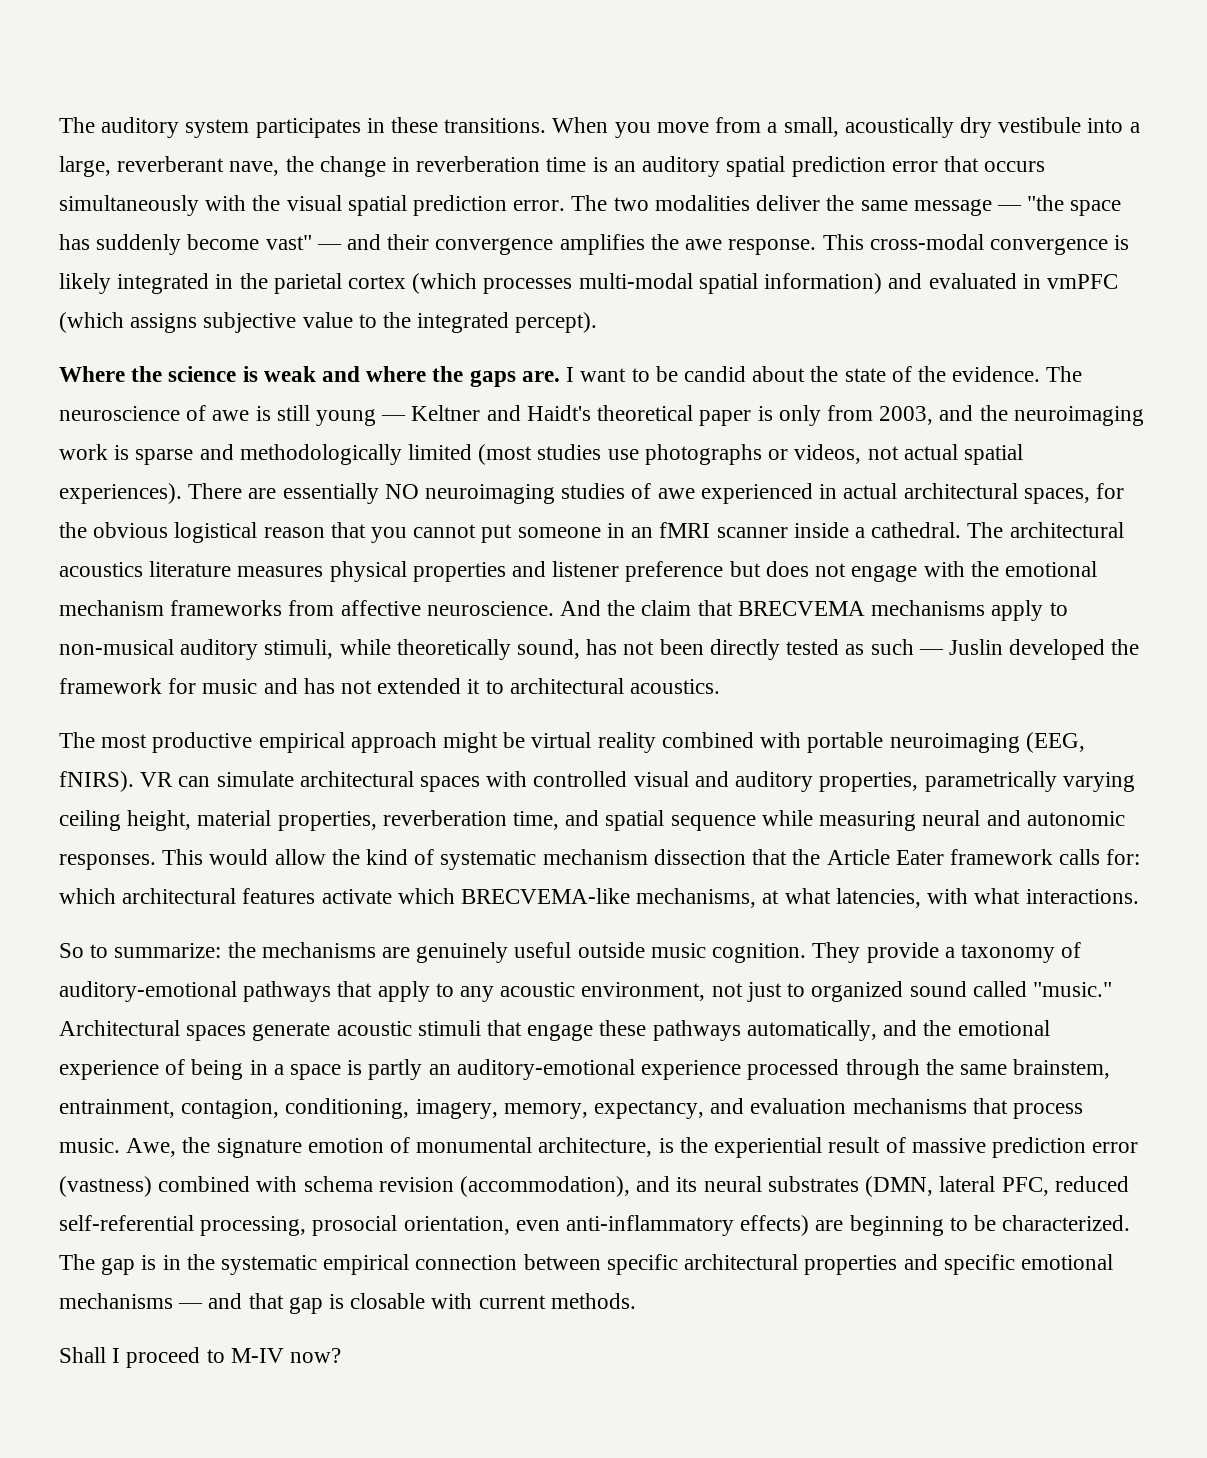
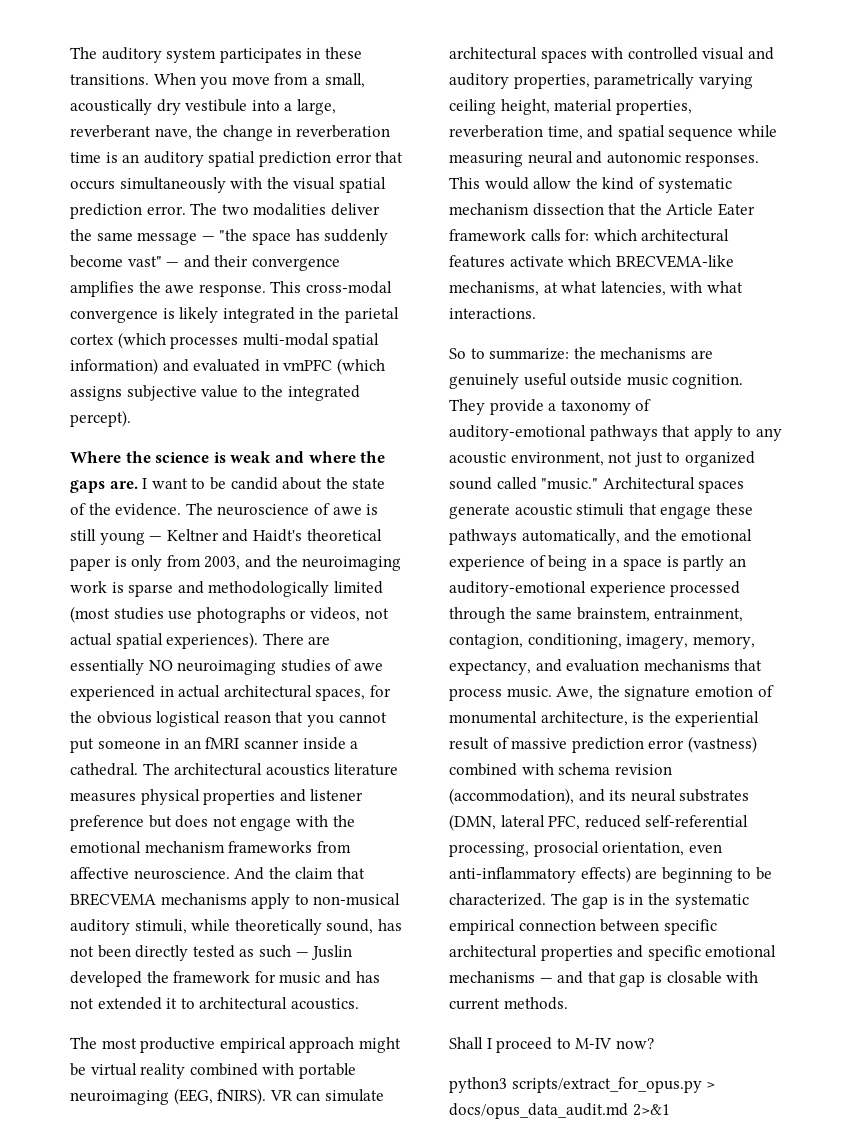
(342, 1355) none -> [449,1077,716,1093] [449,1103,670,1119] // python3 scripts/extract_for_opus.py > docs/opus_data_audit.md 2>&1

